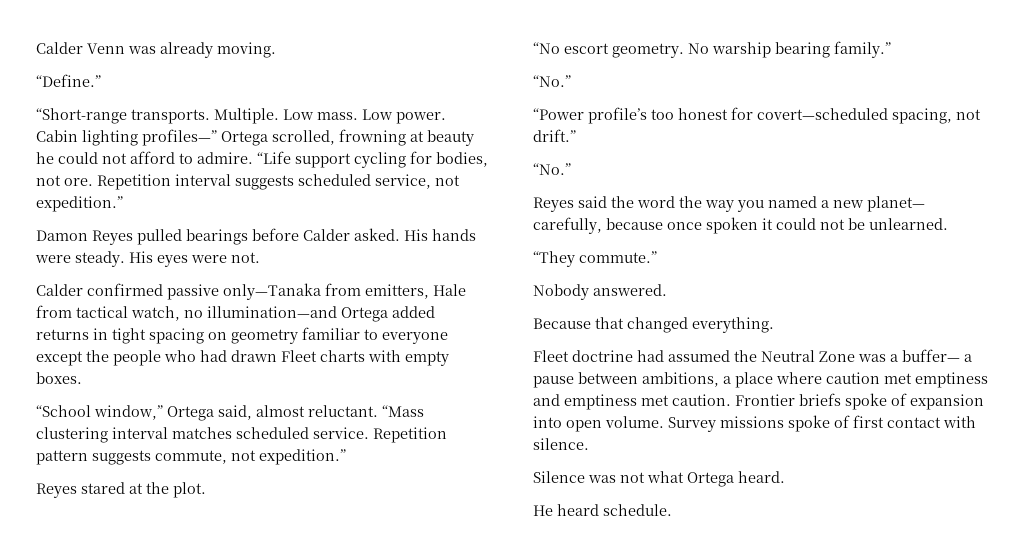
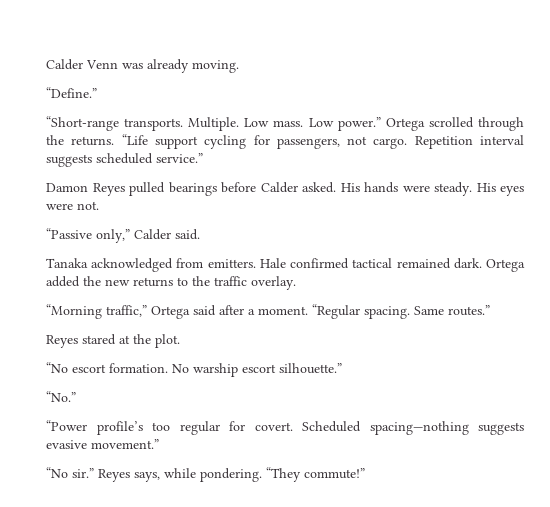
[396,112,446,124] [36,129,474,146] [36,151,253,164] power. Cabin lighting profiles—” Ortega scrolled, frowning at beauty he could not afford to admire. -> [337,117,524,131] [46,135,115,146] power.” Ortega scrolled through the returns.
[436,152,488,167] [36,175,93,186] bodies, not ore. -> [276,136,408,149] passengers, not cargo.
[375,174,460,189] [36,196,123,212] service, not expedition.” -> [156,153,203,163] service.”
[36,283,466,300] [36,305,435,322] [36,327,448,344] [36,350,449,366] [36,372,82,384] [36,405,424,421] [36,427,447,443] [36,449,346,465] Calder confirmed passive only—Tanaka from emitters, Hale from tactical watch, no illumination—and Ortega added returns in tight spacing on geometry familiar to everyone except the people who had drawn Fleet charts with empty boxes. // “School window,” Ortega said, almost reluctant. “Mass clustering interval matches scheduled service. Repetition pattern suggests commute, not expedition.” -> [46,228,200,243] [46,258,525,272] [46,276,296,290] [46,304,490,319] “Passive only,” Calder said. // Tanaka acknowledged from emitters. Hale confirmed tactical remained dark. Ortega added the new returns to the traffic overlay. // “Morning traffic,” Ortega said after a moment. “Regular spacing. Same routes.”
[612,43,684,58] geometry. -> [109,363,168,373] formation.
[775,41,891,58] bearing family.” -> [242,363,342,374] escort silhouette.”
[678,107,981,124] [533,129,576,142] [533,163,571,175] [533,196,925,212] [533,217,948,234] [533,251,657,267] [533,284,667,300] [533,317,774,333] [533,349,972,362] [533,372,988,388] [533,393,984,410] [533,415,976,432] [533,438,589,450] [533,471,785,487] [533,504,672,516] honest for covert—scheduled spacing, not drift.” // “No.” // Reyes said the word the way you named a new planet— carefully, because once spoken it could not be unlearned. // “They commute.” // Nobody answered. // Because that changed everything. // Fleet doctrine had assumed the Neutral Zone was a buffer— a pause between ambitions, a place where caution met emptiness and emptiness met caution. Frontier briefs spoke of expansion into open volume. Survey missions spoke of first contact with silence. // Silence was not what Ortega heard. // He heard schedule. -> [179,421,524,435] [46,439,159,449] [46,467,365,482] regular for covert. Scheduled spacing—nothing suggests evasive movement.” // “No sir.” Reyes says, while pondering. “They commute!”

